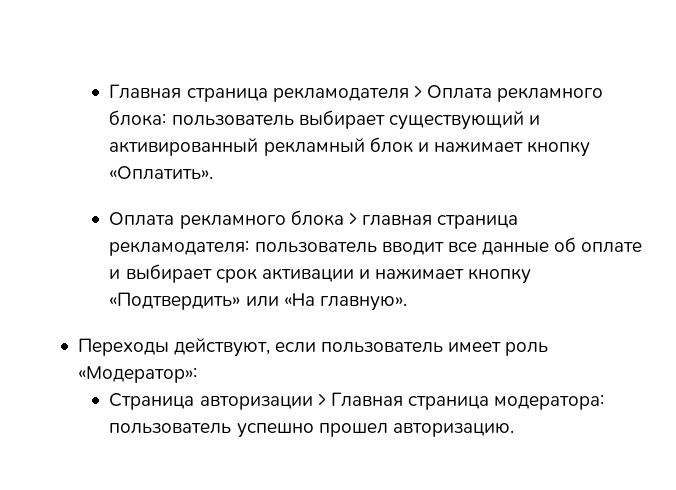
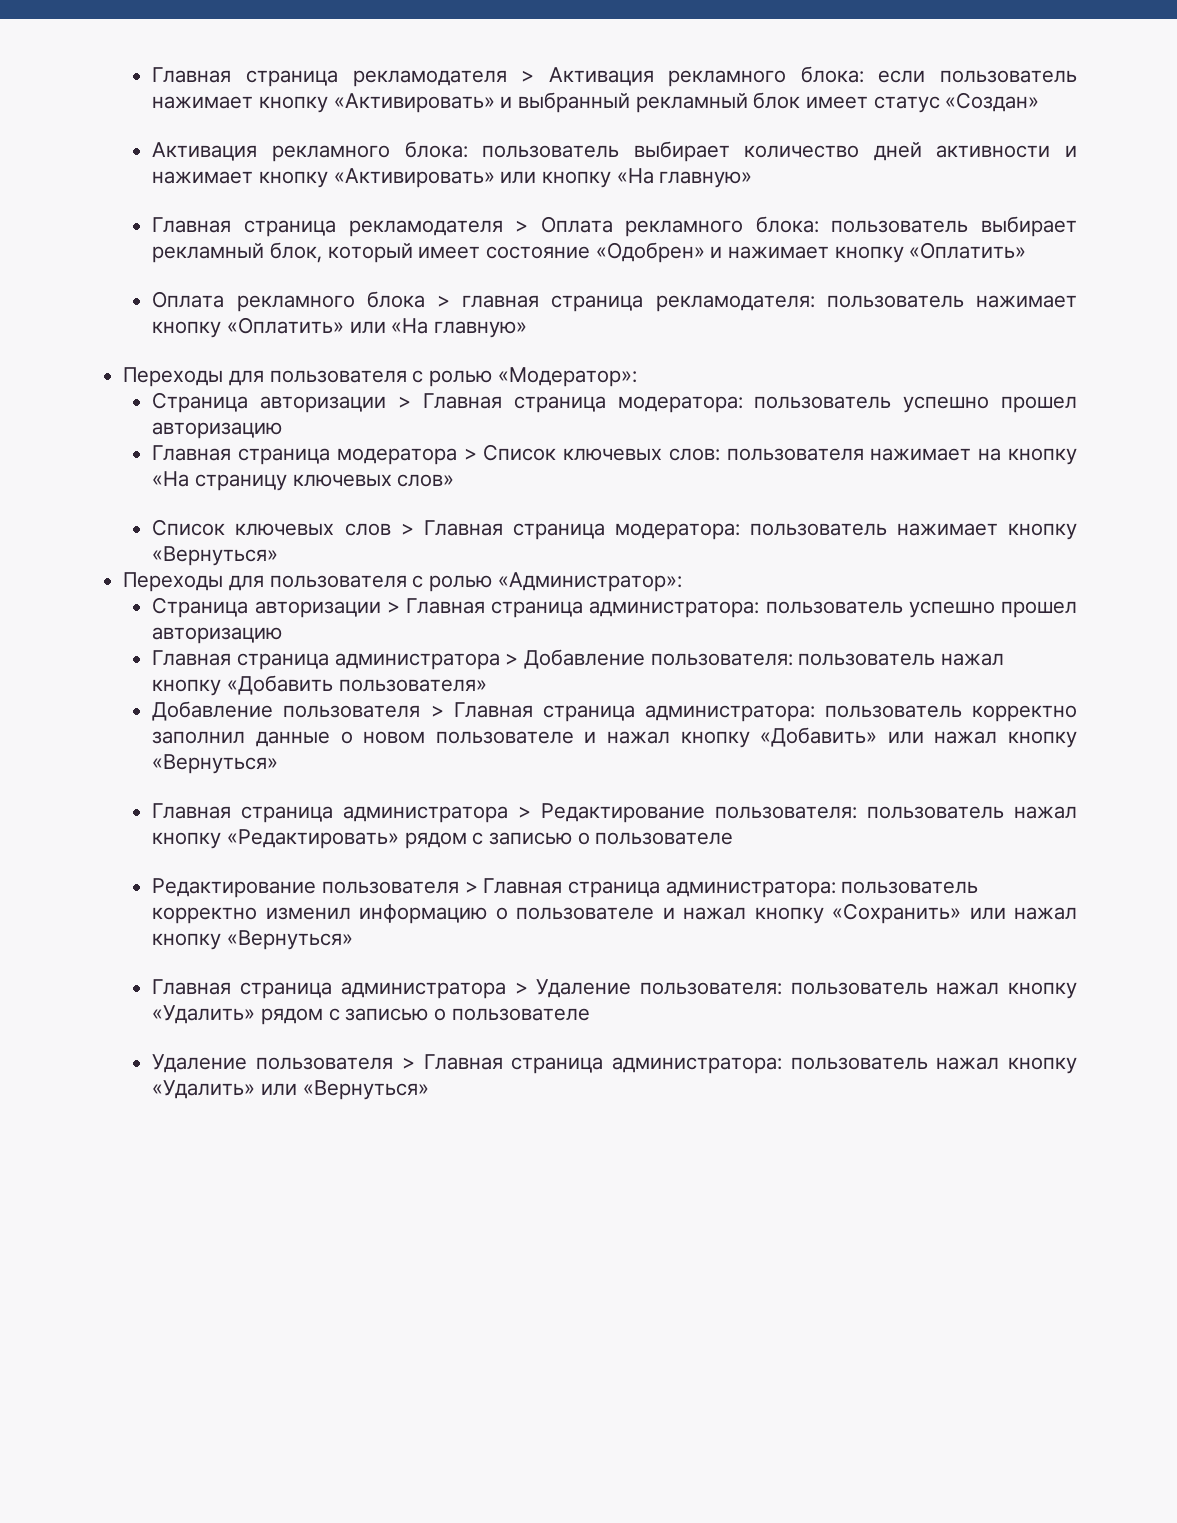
[109,84,422,102] Главная страница рекламодателя > -> [152,66,1077,87] [152,92,1040,113] [152,141,1077,162] [152,168,753,188] [152,217,529,237] Главная страница рекламодателя > Активация рекламного блока: если пользователь нажимает кнопку «Активировать» и выбранный рекламный блок имеет статус «Создан» // Активация рекламного блока: пользователь выбирает количество дней активности и нажимает кнопку «Активировать» или кнопку «На главную» // Главная страница рекламодателя >
[388,111,540,130] [109,137,591,157] [109,166,214,180] существующий и активированный рекламный блок и нажимает кнопку «Оплатить». -> [152,242,1027,263] рекламный блок, который имеет состояние «Одобрен» и нажимает кнопку «Оплатить»
[381,237,643,255] [109,264,532,284] [109,292,241,310] вводит все данные об оплате и выбирает срок активации и нажимает кнопку «Подтвердить» -> [976,295,1077,308] [152,317,345,338] нажимает кнопку «Оплатить»
[319,296,407,311] [77,338,549,357] главную». // Переходы действуют, если пользователь имеет роль -> [434,321,528,338] [123,367,492,387] главную» // Переходы для пользователя с ролью
[392,423,514,437] авторизацию. -> [152,422,283,439] [152,444,1077,465] [152,471,455,491] [152,519,1077,540] [152,546,279,566] [123,572,682,592] [152,597,1077,618] [152,627,283,644] [152,649,1005,670] [152,675,487,696] [152,701,1077,722] [152,727,1077,748] [152,754,279,774] [152,803,1077,823] [152,829,734,849] [152,878,979,898] [152,903,1078,924] [152,930,354,950] [152,979,1077,999] [152,1005,590,1025] [152,1054,1077,1074] [152,1080,429,1100] авторизацию // Главная страница модератора > Список ключевых слов: пользователя нажимает на кнопку «На страницу ключевых слов» // Список ключевых слов > Главная страница модератора: пользователь нажимает кнопку «Вернуться» // Переходы для пользователя с ролью «Администратор»: // Страница авторизации > Главная страница администратора: пользователь успешно прошел авторизацию // Главная страница администратора > Добавление пользователя: пользователь нажал кнопку «Добавить пользователя» // Добавление пользователя > Главная страница администратора: пользователь корректно заполнил данные о новом пользователе и нажал кнопку «Добавить» или нажал кнопку «Вернуться» // Главная страница администратора > Редактирование пользователя: пользователь нажал кнопку «Редактировать» рядом с записью о пользователе // Редактирование пользователя > Главная страница администратора: пользователь корректно изменил информацию о пользователе и нажал кнопку «Сохранить» или нажал кнопку «Вернуться» // Главная страница администратора > Удаление пользователя: пользователь нажал кнопку «Удалить» рядом с записью о пользователе // Удаление пользователя > Главная страница администратора: пользователь нажал кнопку «Удалить» или «Вернуться»

